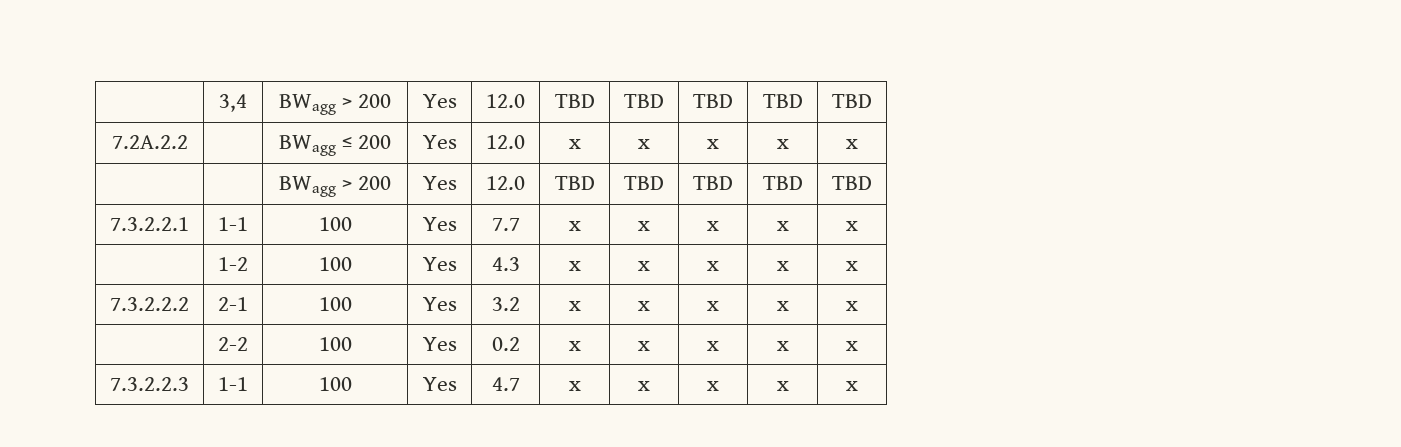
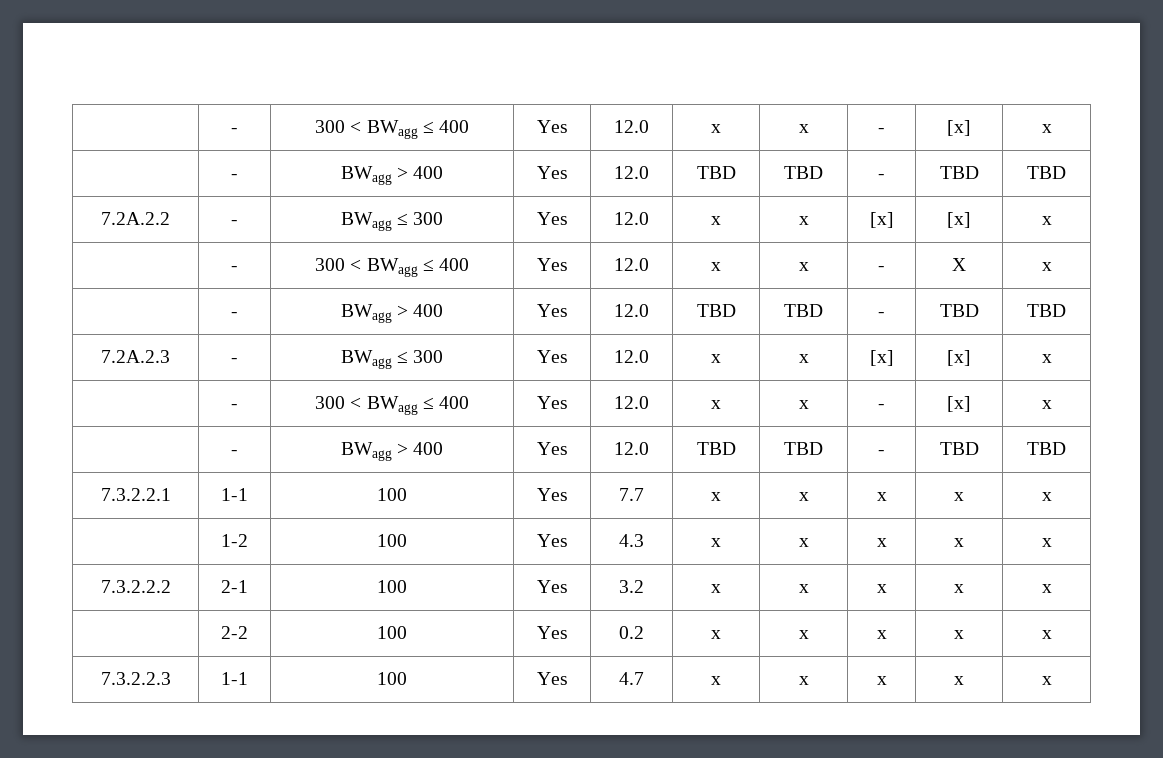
[219,94,247,112] [278,94,392,115] [422,94,457,108] [485,94,525,108] [554,94,595,108] [624,94,664,108] [693,94,733,108] | 3,4 | BWagg > 200 | Yes | 12.0 | TBD | TBD | TBD -> [231,128,238,133] [314,120,470,139] [536,120,568,133] [614,120,649,133] [711,124,721,133] [798,124,809,133] [878,128,885,133] [947,120,971,136] [1041,124,1052,133] [231,174,238,179] [340,166,444,185] [536,166,568,179] [614,166,649,179] [696,166,736,179] [784,166,823,179] [878,174,885,179] | - | 300 < BWagg ≤ 400 | Yes | 12.0 | x | x | - | [x] | x // | - | BWagg > 400 | Yes | 12.0 | TBD | TBD | -
[278,135,392,156] [422,135,457,149] [485,135,525,149] [568,139,581,149] [638,139,650,149] [707,139,719,149] [776,139,789,149] [846,139,858,149] [278,176,392,197] [422,176,457,190] [485,176,525,190] [554,176,595,190] [624,176,664,190] [693,176,733,190] [762,176,803,190] | BWagg ≤ 200 | Yes | 12.0 | x | x | x | x | x // | | BWagg > 200 | Yes | 12.0 | TBD | TBD | TBD | TBD -> [231,220,238,225] [340,212,444,231] [536,212,568,225] [614,212,649,225] [711,216,721,225] [798,216,809,225] [869,212,894,228] [947,212,971,228] [1041,216,1052,225] [231,266,238,271] [314,258,470,277] [536,258,568,271] [614,258,649,271] [711,262,721,271] [798,262,809,271] [878,266,885,271] [952,258,966,271] [1041,262,1052,271] [231,312,238,317] [340,304,444,323] [536,304,568,317] [614,304,649,317] [696,304,736,317] [784,304,823,317] [878,312,885,317] [939,304,979,317] [1027,304,1066,317] [101,350,170,363] [231,358,238,363] [340,350,444,369] [536,350,568,363] [614,350,649,363] [711,354,721,363] [798,354,809,363] [869,350,894,366] [947,350,971,366] [1041,354,1052,363] [231,404,238,409] [314,396,470,415] [536,396,568,409] [614,396,649,409] [711,400,721,409] [798,400,809,409] [878,404,885,409] [947,396,971,412] [1041,400,1052,409] [231,450,238,455] [340,442,444,461] [536,442,568,455] [614,442,649,455] [696,442,736,455] [784,442,823,455] [878,450,885,455] [939,442,979,455] - | BWagg ≤ 300 | Yes | 12.0 | x | x | [x] | [x] | x // | - | 300 < BWagg ≤ 400 | Yes | 12.0 | x | x | - | X | x // | - | BWagg > 400 | Yes | 12.0 | TBD | TBD | - | TBD | TBD // 7.2A.2.3 | - | BWagg ≤ 300 | Yes | 12.0 | x | x | [x] | [x] | x // | - | 300 < BWagg ≤ 400 | Yes | 12.0 | x | x | - | [x] | x // | - | BWagg > 400 | Yes | 12.0 | TBD | TBD | - | TBD

